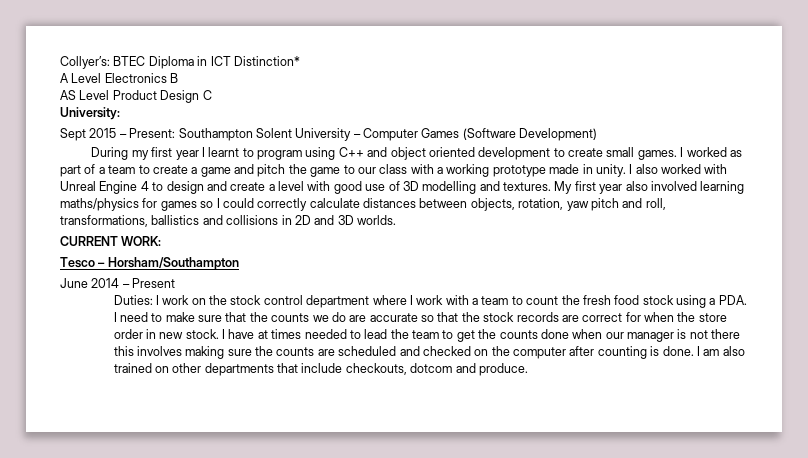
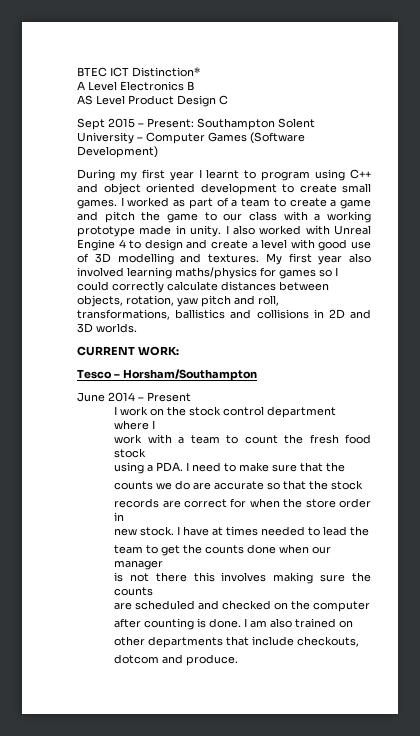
[60,56,208,69] Collyer’s: BTEC Diploma in -> [77,67,107,77] BTEC
[60,107,120,120] // University: -> (228, 100) none
[113,295,153,305] Duties: -> (191, 397) none
(413, 300) none -> (156, 424) //
(674, 300) none -> (147, 453) //
(268, 317) none -> (346, 467) //
(515, 317) none -> (364, 485) //
(156, 334) none -> (125, 516) //
(409, 334) none -> (370, 531) //
(675, 337) none -> (164, 565) //
(315, 351) none -> (154, 591) //
(567, 353) none -> (371, 606) //
(169, 369) none -> (354, 624) //
(407, 369) none -> (360, 641) //

